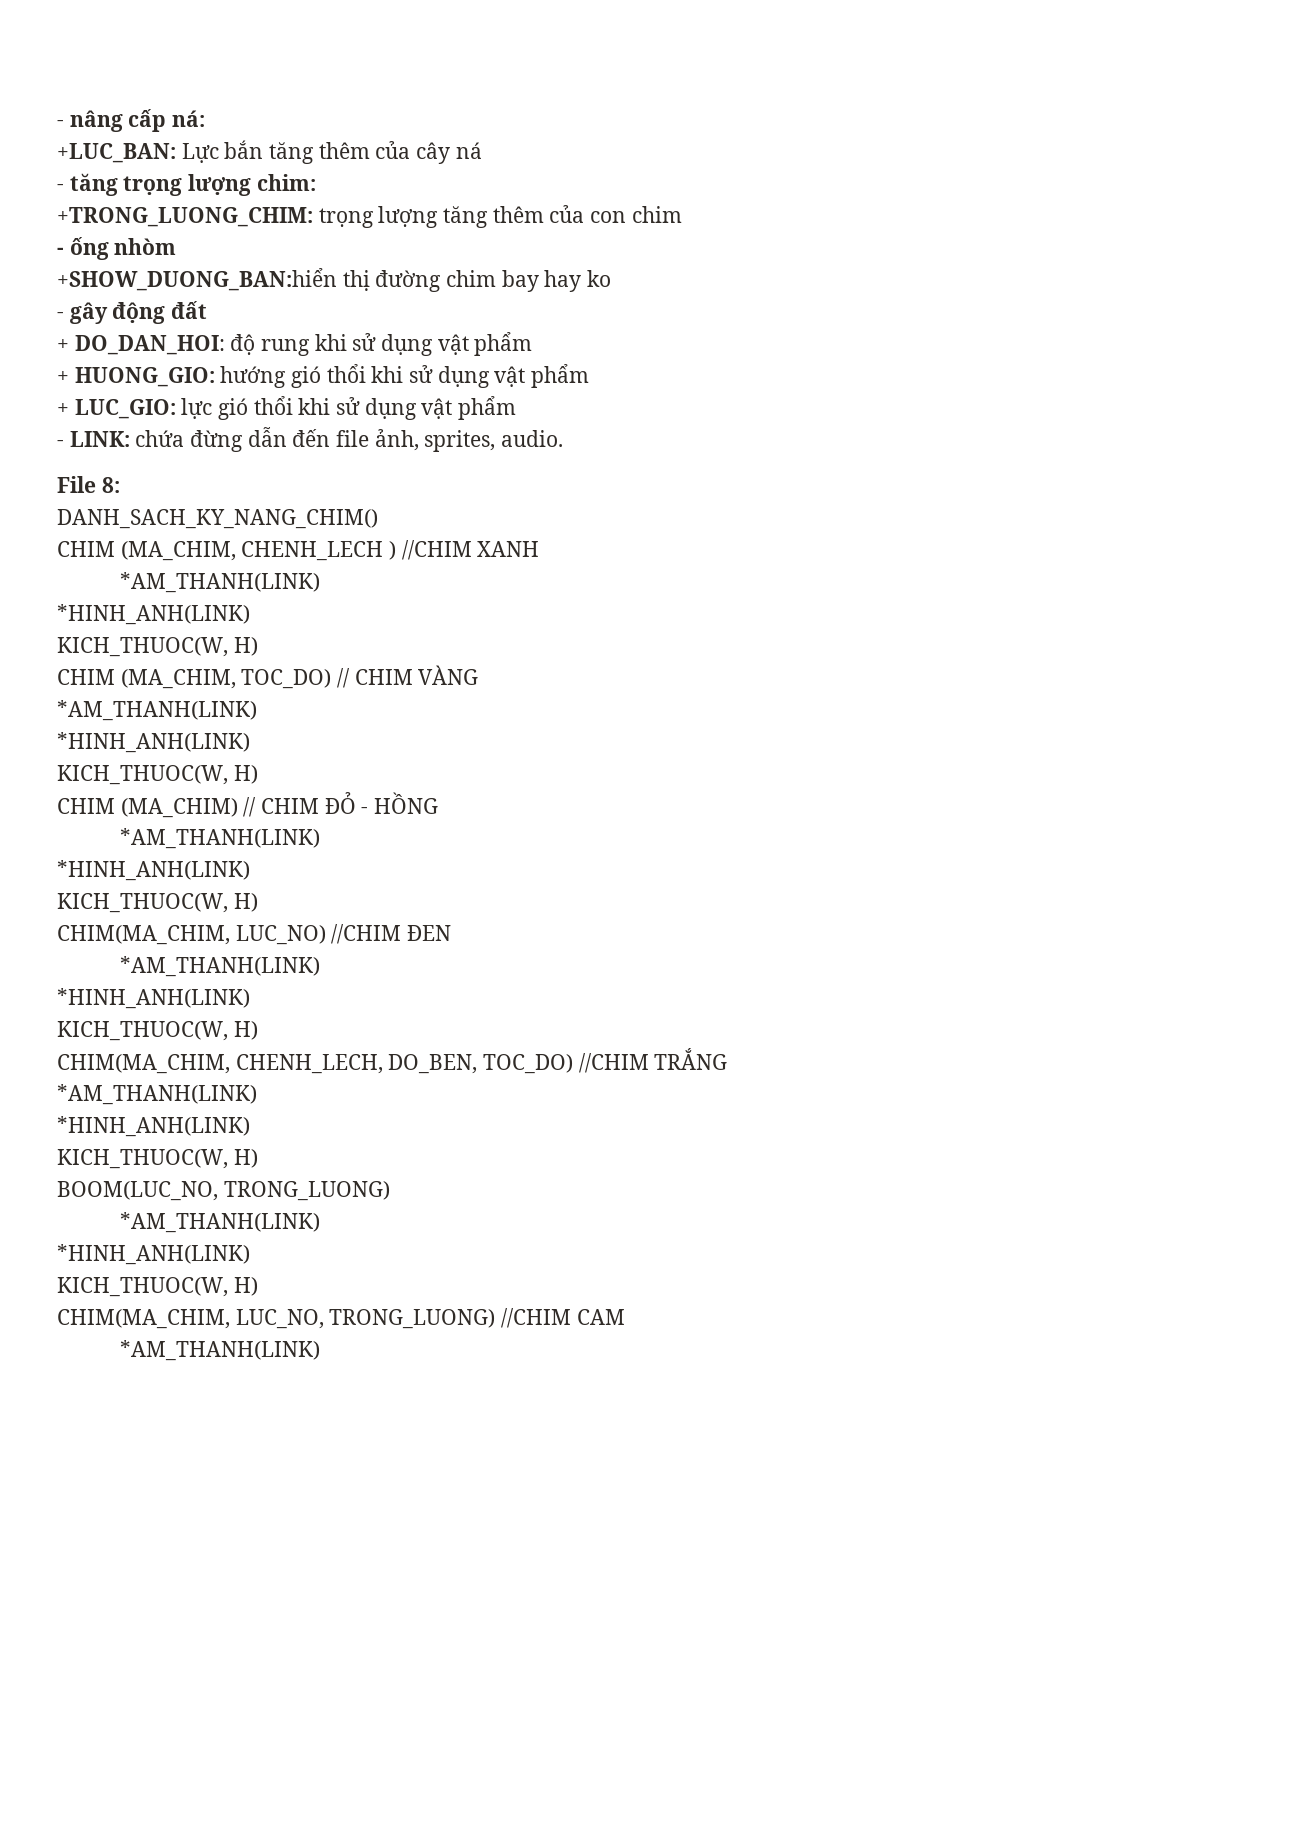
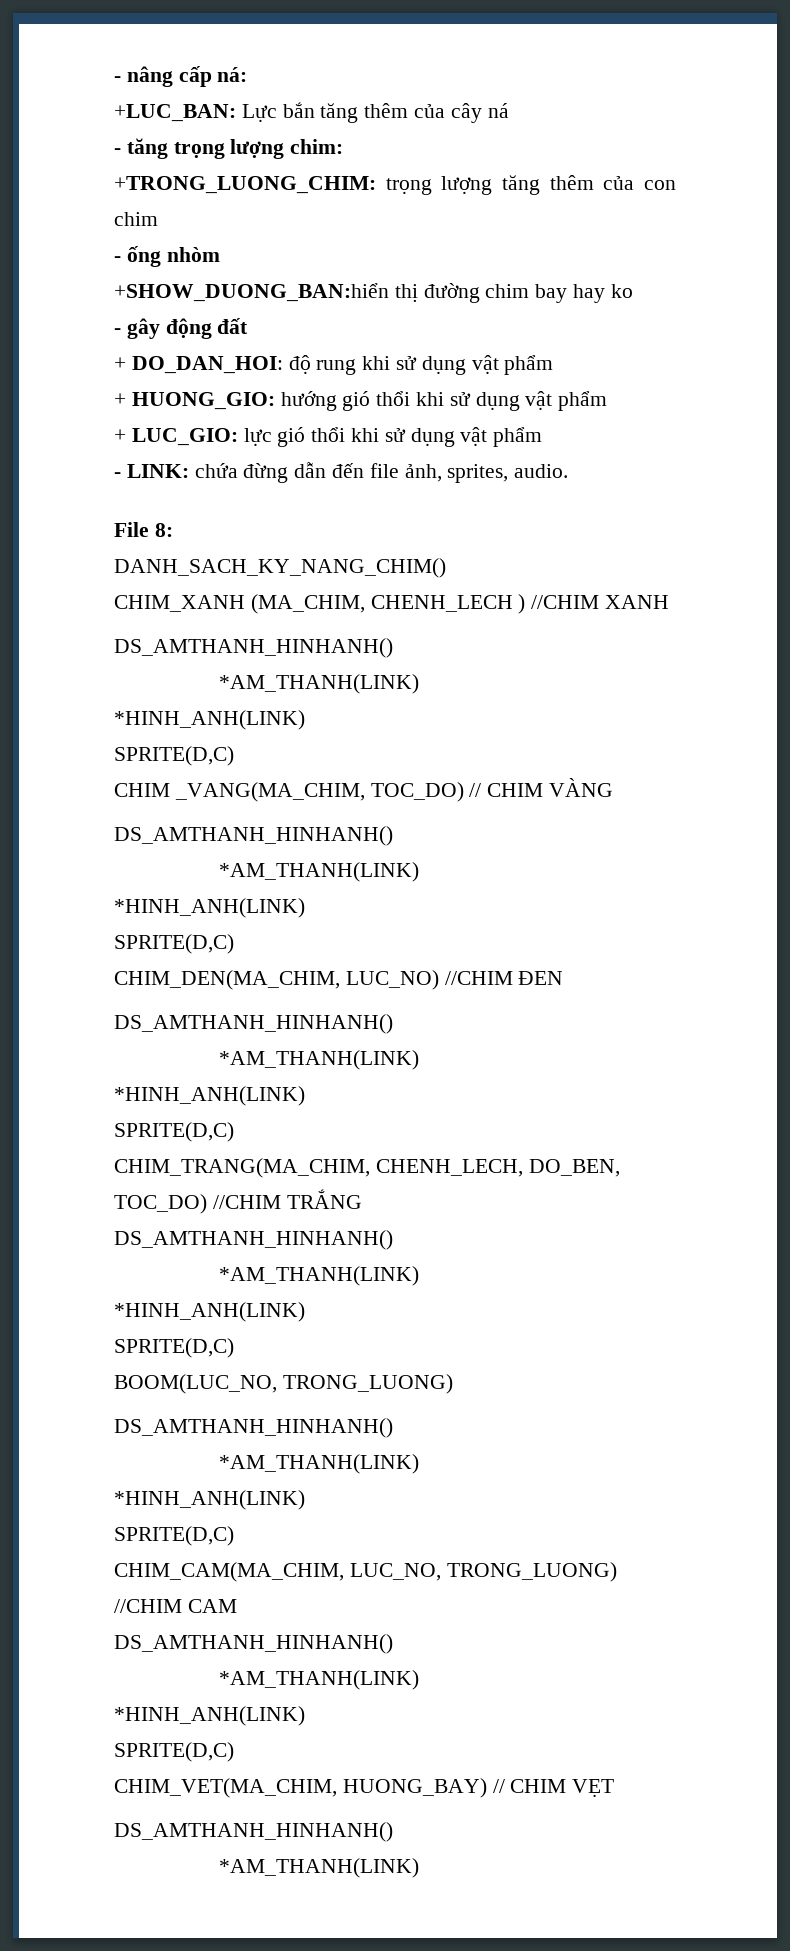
[57,541,115,557] CHIM -> [114,595,245,612] CHIM_XANH
[120,572,321,593] [57,604,250,625] [57,637,258,657] [57,669,236,689] // *AM_THANH(LINK) // *HINH_ANH(LINK) // KICH_THUOC(W, H) // CHIM (MA_CHIM, -> [114,638,393,658] [218,674,419,694] [114,710,305,730] [114,746,234,766] [114,782,365,802] // DS_AMTHANH_HINHANH() // *AM_THANH(LINK) // *HINH_ANH(LINK) // SPRITE(D,C) // CHIM _VANG(MA_CHIM,
[57,700,257,721] [57,732,250,753] [57,765,258,785] [57,792,439,818] [120,828,321,849] [57,860,250,881] [57,893,258,913] [57,925,230,945] *AM_THANH(LINK) // *HINH_ANH(LINK) // KICH_THUOC(W, H) // CHIM (MA_CHIM) // CHIM ĐỎ - HỒNG // *AM_THANH(LINK) // *HINH_ANH(LINK) // KICH_THUOC(W, H) // CHIM(MA_CHIM, -> [114,826,393,846] [218,862,419,882] [114,898,305,918] [114,934,234,954] [114,970,340,990] DS_AMTHANH_HINHANH() // *AM_THANH(LINK) // *HINH_ANH(LINK) // SPRITE(D,C) // CHIM_DEN(MA_CHIM,
[120,956,321,977] [57,988,250,1009] [57,1021,258,1041] [57,1054,230,1074] // *AM_THANH(LINK) // *HINH_ANH(LINK) // KICH_THUOC(W, H) // CHIM(MA_CHIM, -> [114,1014,393,1034] [218,1050,419,1070] [114,1086,305,1106] [114,1122,234,1142] [114,1158,370,1178] // DS_AMTHANH_HINHANH() // *AM_THANH(LINK) // *HINH_ANH(LINK) // SPRITE(D,C) // CHIM_TRANG(MA_CHIM,
[57,1084,257,1105] [57,1116,250,1137] [57,1149,258,1169] [57,1181,390,1201] [120,1212,321,1233] [57,1244,250,1265] [57,1277,258,1297] [57,1309,230,1329] *AM_THANH(LINK) // *HINH_ANH(LINK) // KICH_THUOC(W, H) // BOOM(LUC_NO, TRONG_LUONG) // *AM_THANH(LINK) // *HINH_ANH(LINK) // KICH_THUOC(W, H) // CHIM(MA_CHIM, -> [114,1230,393,1250] [218,1266,419,1286] [114,1302,305,1322] [114,1338,234,1358] [114,1374,453,1394] [114,1418,393,1438] [218,1454,419,1474] [114,1490,305,1510] [114,1526,234,1546] [114,1562,344,1582] DS_AMTHANH_HINHANH() // *AM_THANH(LINK) // *HINH_ANH(LINK) // SPRITE(D,C) // BOOM(LUC_NO, TRONG_LUONG) // DS_AMTHANH_HINHANH() // *AM_THANH(LINK) // *HINH_ANH(LINK) // SPRITE(D,C) // CHIM_CAM(MA_CHIM,
[120,1340,321,1361] // *AM_THANH(LINK) -> [114,1634,393,1654] [218,1670,419,1690] [114,1706,305,1726] [114,1742,234,1762] [114,1778,615,1798] [114,1822,393,1842] [218,1858,419,1878] // DS_AMTHANH_HINHANH() // *AM_THANH(LINK) // *HINH_ANH(LINK) // SPRITE(D,C) // CHIM_VET(MA_CHIM, HUONG_BAY) // CHIM VẸT // DS_AMTHANH_HINHANH() // *AM_THANH(LINK)

